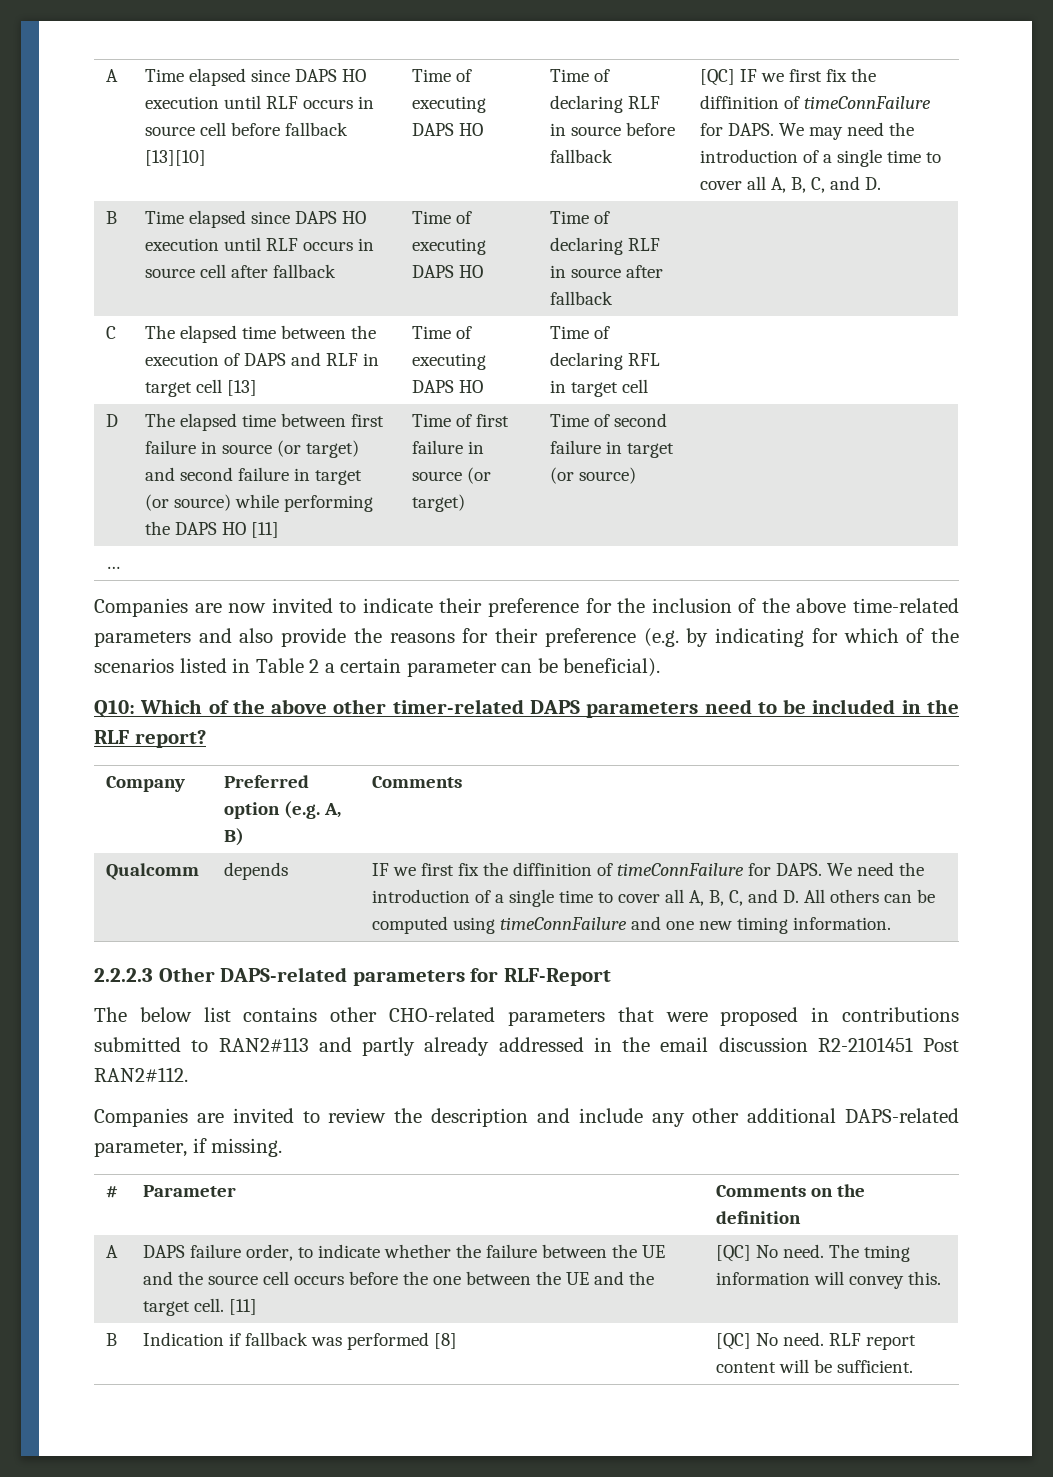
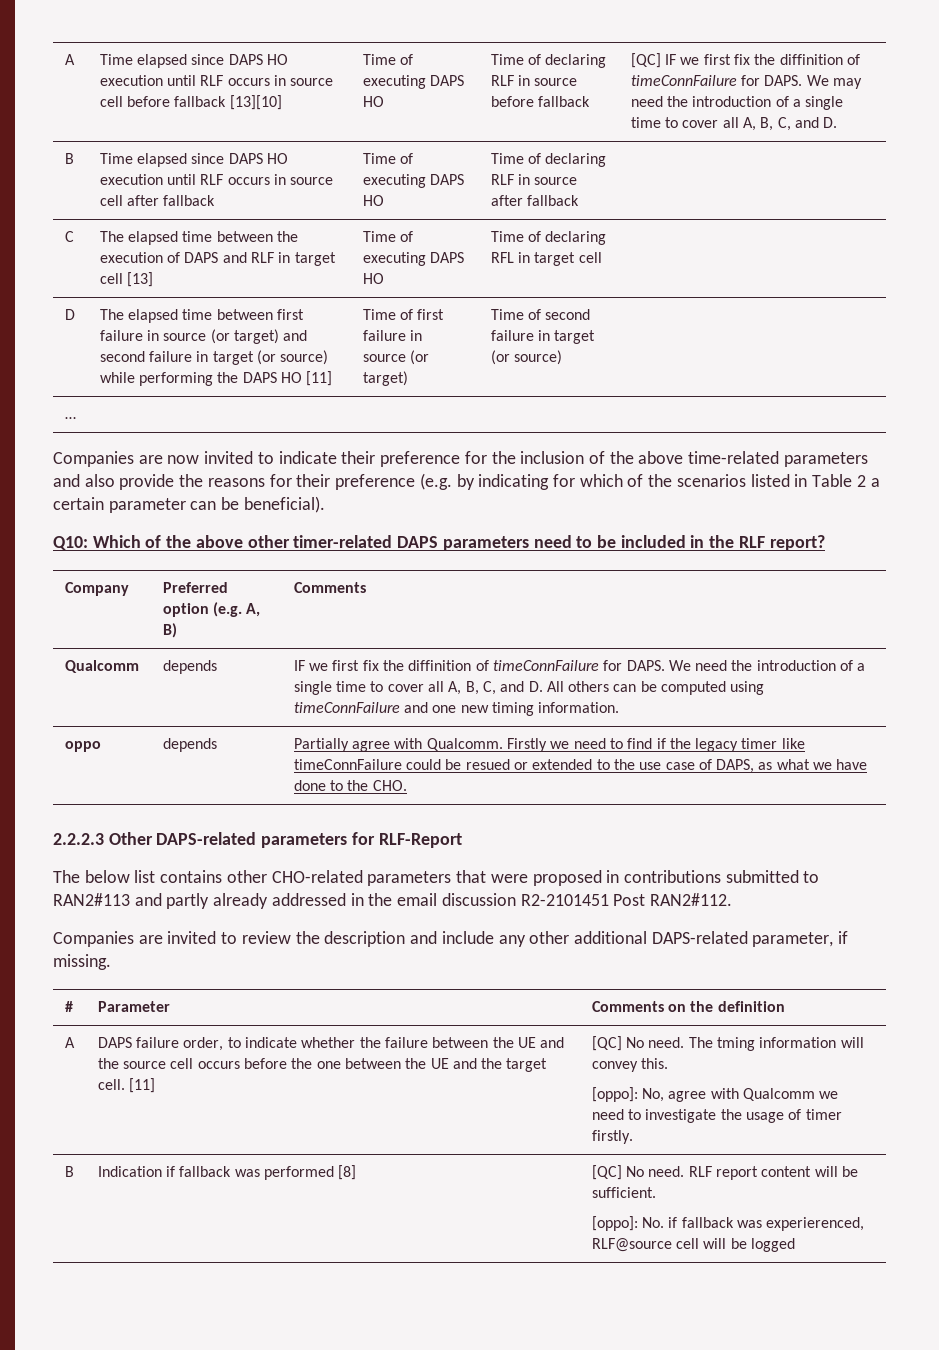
(892, 923) none -> [64,741,101,752] [162,738,217,752] [293,738,805,752] [293,759,868,773] [293,780,407,791] // oppo | depends | Partially agree with Qualcomm. Firstly we need to find if the legacy timer like timeConnFailure could be resued or extended to the use case of DAPS, as what we have done to the CHO.
(942, 1278) none -> [591,1087,839,1102] [591,1109,842,1123] [591,1130,633,1144] // [oppo]: No, agree with Qualcomm we need to investigate the usage of timer firstly.
(914, 1366) none -> [591,1216,865,1231] [591,1238,795,1252] // [oppo]: No. if fallback was experierenced, RLF@source cell will be logged

